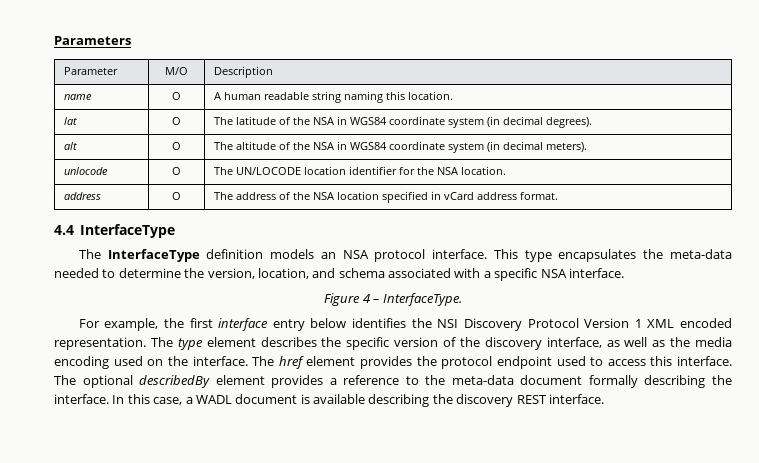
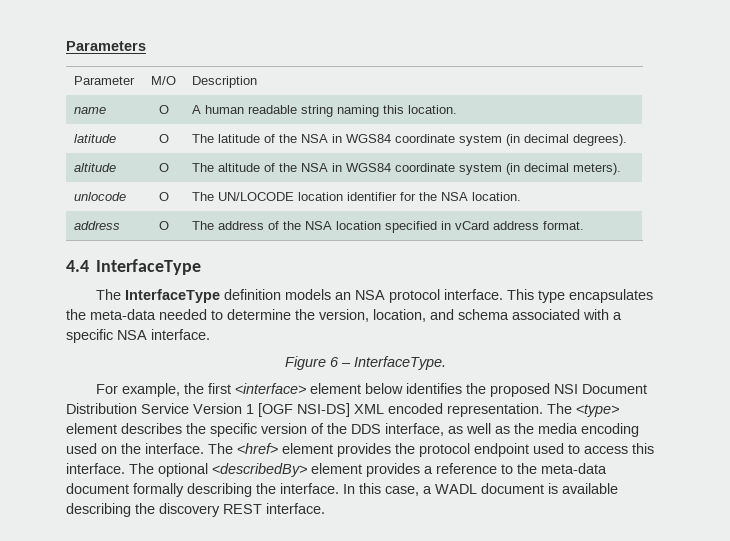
[63,117,77,125] lat -> [73,134,116,143] latitude
[63,142,77,150] alt -> [73,163,116,172] altitude
[362,294,370,303] 4 -> [329,357,339,367] 6
[218,318,305,331] interface entry -> [234,383,361,394] <interface> element
[437,318,642,331] NSI Discovery Protocol Version 1 -> [489,383,647,397] [66,403,350,417] proposed NSI Document Distribution Service Version 1 [OGF NSI-DS]
[177,338,203,350] type -> [576,404,619,417] <type>
[484,337,542,350] discovery -> [351,424,381,434] DDS
[278,356,304,369] href -> [237,443,278,454] <href>
[139,375,211,388] describedBy -> [212,463,307,477] <describedBy>

